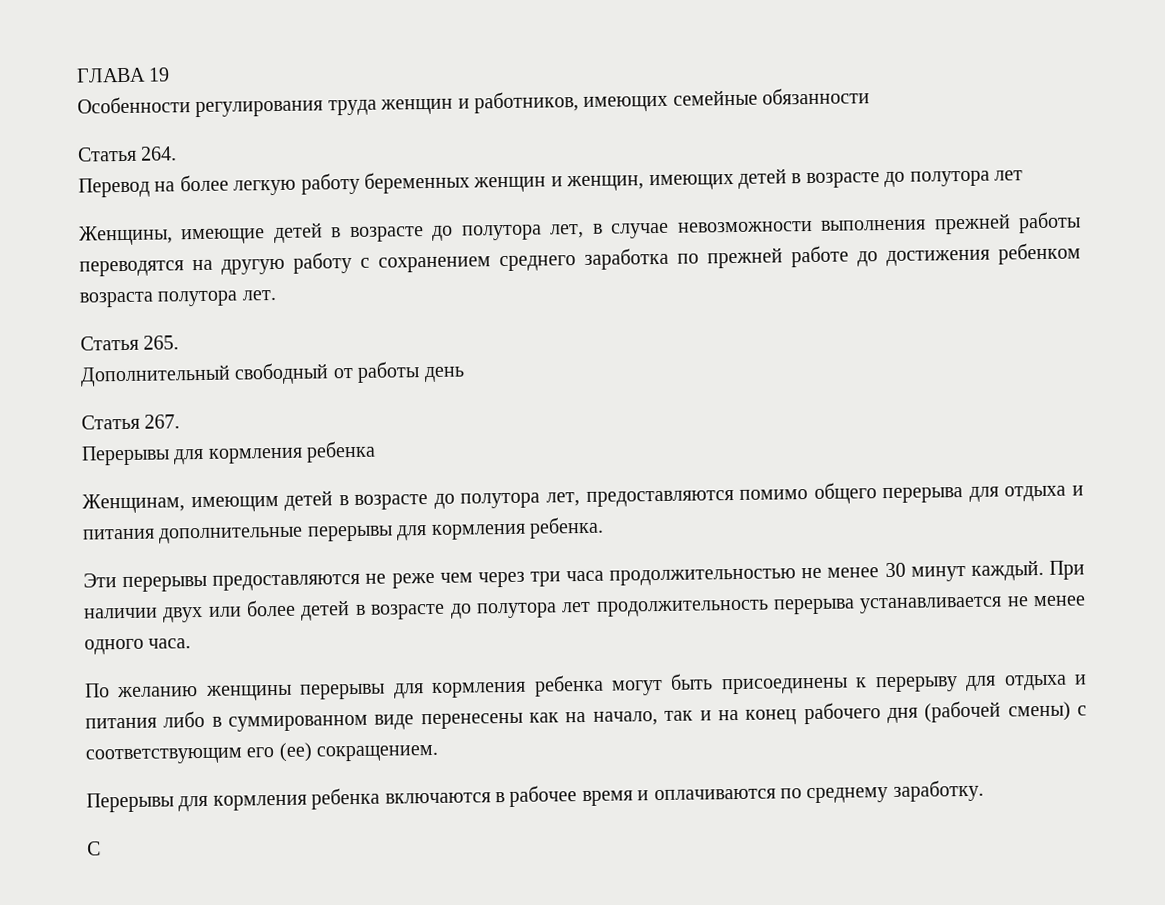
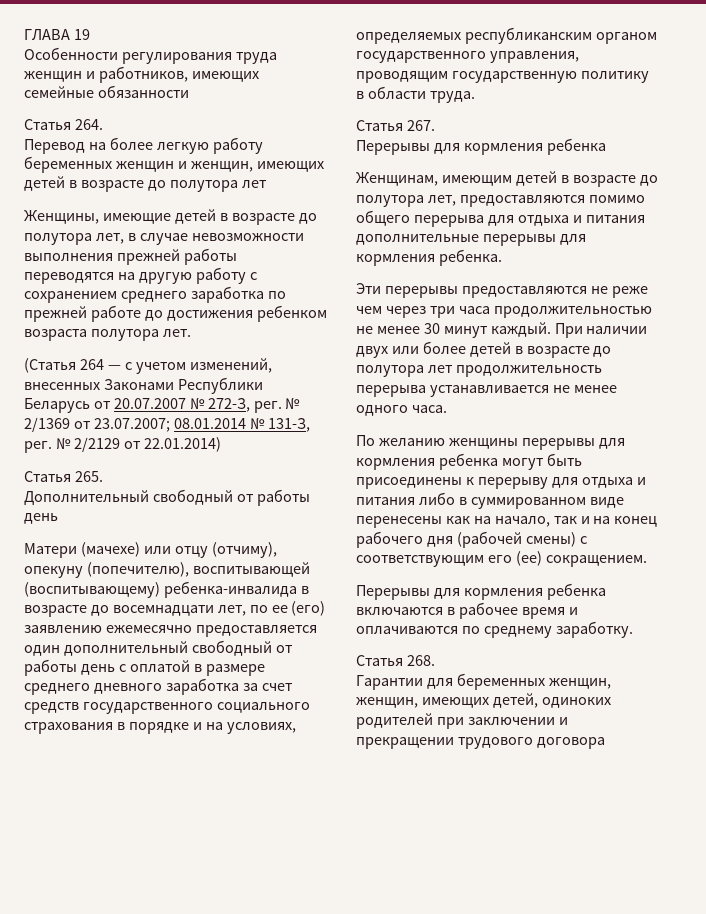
(276, 295) none -> [24,358,272,374] [24,377,263,394] [24,398,301,413] [24,417,310,432] [24,437,221,453] // (Статья 264 — с учетом изменений, внесенных Законами Республики Беларусь от 20.07.2007 № 272-З, рег. № 2/1369 от 23.07.2007; 08.01.2014 № 131-З, рег. № 2/2129 от 22.01.2014)
(465, 374) none -> [24,542,277,558] [24,562,310,578] [24,581,309,598] [24,601,326,617] [24,625,317,637] [24,640,293,656] [24,659,265,676] [24,678,293,695] [24,702,310,714] [24,722,296,734] [356,27,657,44] [356,51,579,63] [356,71,649,83] [356,86,475,103] // Матери (мачехе) или отцу (отчиму), опекуну (попечителю), воспитывающей (воспитывающему) ребенка-инвалида в возрасте до восемнадцати лет, по ее (его) заявлению ежемесячно предоставляется один дополнительный свободный от работы день с оплатой в размере среднего дневного заработка за счет средств государственного социального страхования в порядке и на условиях, определяемых республиканским органом государственного управления, проводящим государственную политику в области труда.
[87,841,101,856] С -> [356,655,435,666] [356,673,611,690] [356,693,611,708] [356,713,568,729] [356,737,605,749] Статья 268. // Гарантии для беременных женщин, женщин, имеющих детей, одиноких родителей при заключении и прекращении трудового договора

